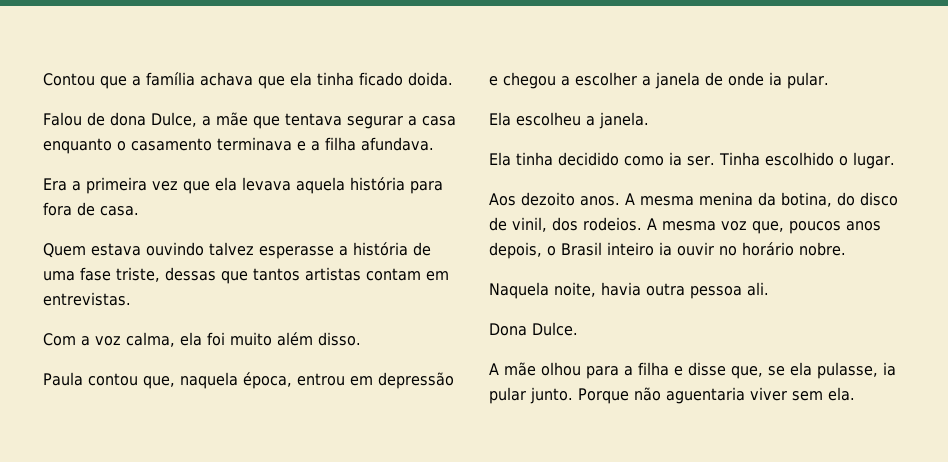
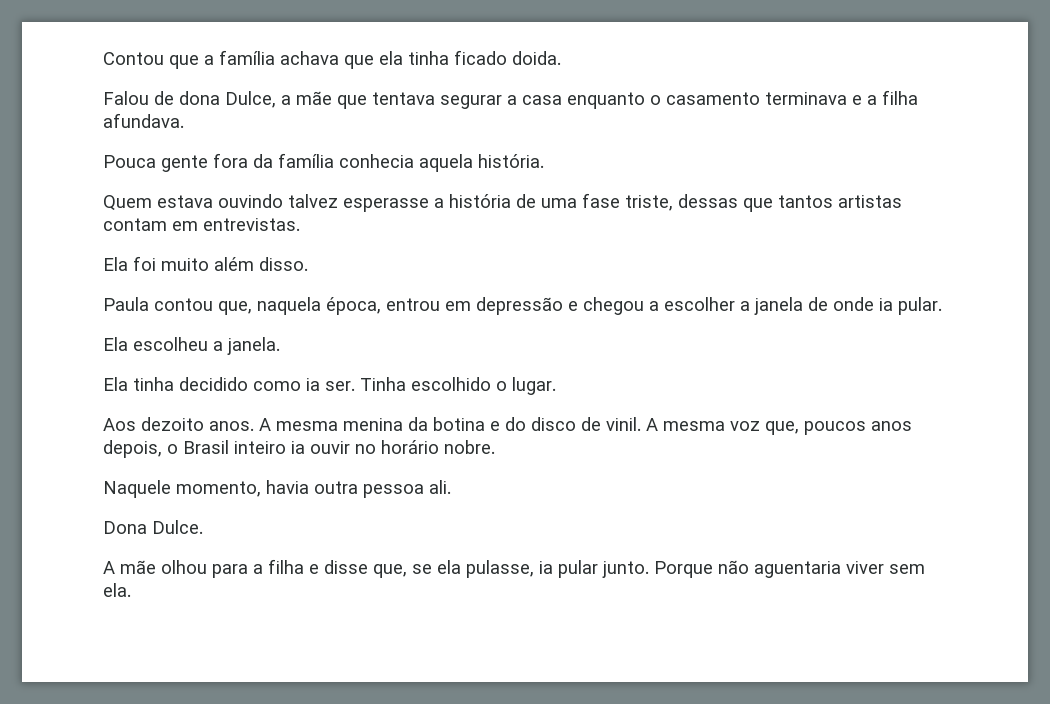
[43,177,443,194] [43,202,139,216] Era a primeira vez que ela levava aquela história para fora de casa. -> [103,153,544,172] Pouca gente fora da família conhecia aquela história.
[43,332,202,347] Com a voz calma, ela -> [103,257,128,271] Ela
[781,192,832,207] botina, -> [433,417,500,431] botina e
[512,217,642,232] vinil, dos rodeios. -> [606,417,641,431] vinil.
[489,282,596,299] Naquela noite, -> [103,480,261,498] Naquele momento,

